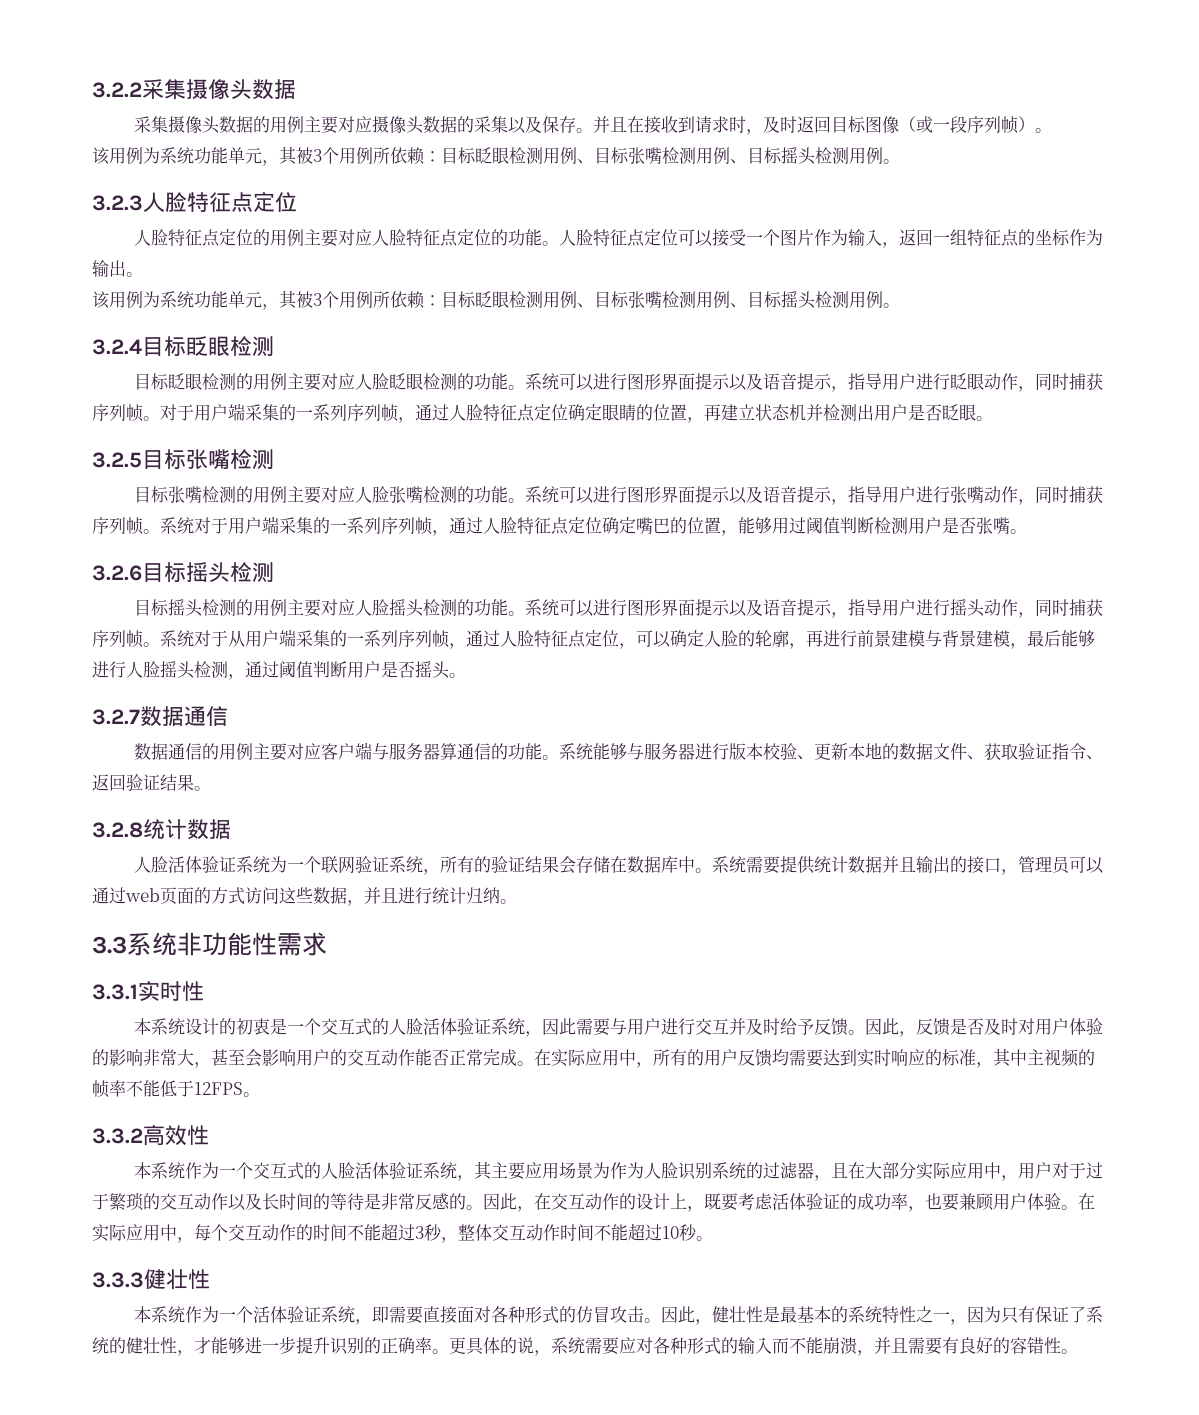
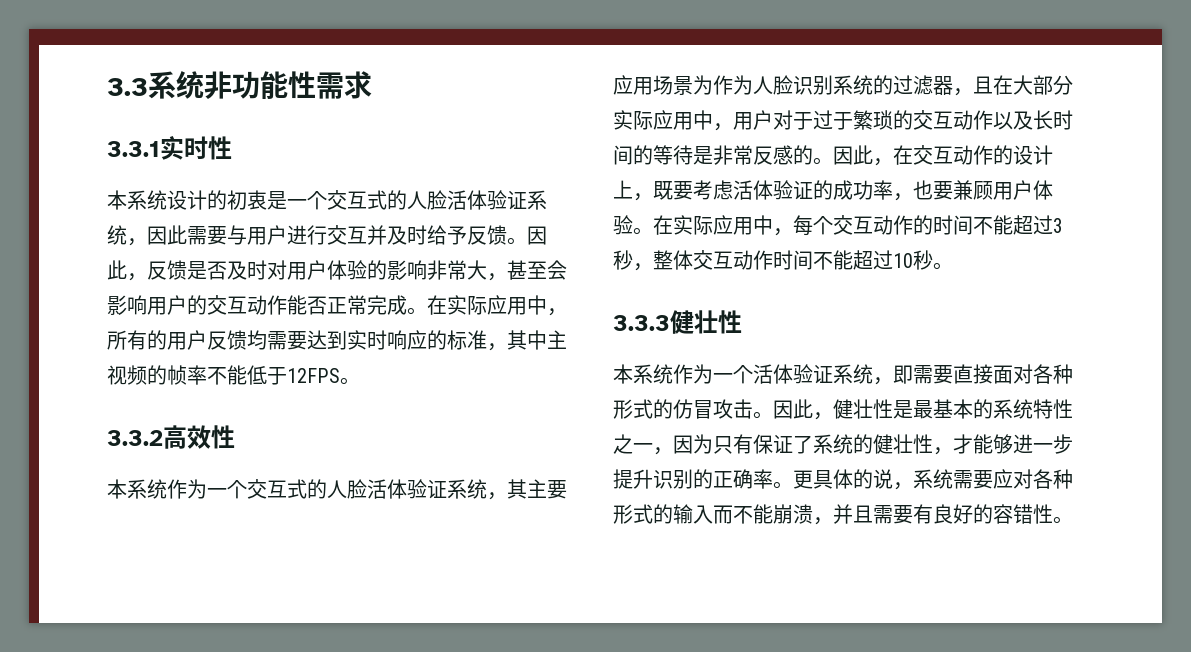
[92,79,296,100] [134,116,1053,135] [92,146,900,166] [92,192,297,213] [134,229,1104,248] [92,260,143,277] [92,290,900,310] [92,336,274,357] [134,373,1104,392] [92,403,993,423] [92,449,274,470] [134,486,1104,505] [92,516,1027,536] [92,562,274,583] [134,599,1104,618] [92,629,1095,649] [92,661,466,680] [92,706,228,727] [134,742,1104,761] [92,774,211,791] [92,819,231,840] [134,856,1105,875] [92,887,517,906] 3.2.2采集摄像头数据 // 采集摄像头数据的用例主要对应摄像头数据的采集以及保存。并且在接收到请求时，及时返回目标图像（或一段序列帧）。 // 该用例为系统功能单元，其被3个用例所依赖：目标眨眼检测用例、目标张嘴检测用例、目标摇头检测用例。 // 3.2.3人脸特征点定位 // 人脸特征点定位的用例主要对应人脸特征点定位的功能。人脸特征点定位可以接受一个图片作为输入，返回一组特征点的坐标作为输出。 // 该用例为系统功能单元，其被3个用例所依赖：目标眨眼检测用例、目标张嘴检测用例、目标摇头检测用例。 // 3.2.4目标眨眼检测 // 目标眨眼检测的用例主要对应人脸眨眼检测的功能。系统可以进行图形界面提示以及语音提示，指导用户进行眨眼动作，同时捕获序列帧。对于用户端采集的一系列序列帧，通过人脸特征点定位确定眼睛的位置，再建立状态机并检测出用户是否眨眼。 // 3.2.5目标张嘴检测 // 目标张嘴检测的用例主要对应人脸张嘴检测的功能。系统可以进行图形界面提示以及语音提示，指导用户进行张嘴动作，同时捕获序列帧。系统对于用户端采集的一系列序列帧，通过人脸特征点定位确定嘴巴的位置，能够用过阈值判断检测用户是否张嘴。 // 3.2.6目标摇头检测 // 目标摇头检测的用例主要对应人脸摇头检测的功能。系统可以进行图形界面提示以及语音提示，指导用户进行摇头动作，同时捕获序列帧。系统对于从用户端采集的一系列序列帧，通过人脸特征点定位，可以确定人脸的轮廓，再进行前景建模与背景建模，最后能够进行人脸摇头检测，通过阈值判断用户是否摇头。 // 3.2.7数据通信 // 数据通信的用例主要对应客户端与服务器算通信的功能。系统能够与服务器进行版本校验、更新本地的数据文件、获取验证指令、返回验证结果。 // 3.2.8统计数据 // 人脸活体验证系统为一个联网验证系统，所有的验证结果会存储在数据库中。系统需要提供统计数据并且输出的接口，管理员可以通过web页面的方式访问这些数据，并且进行统计归纳。 // -> (107, 87) none

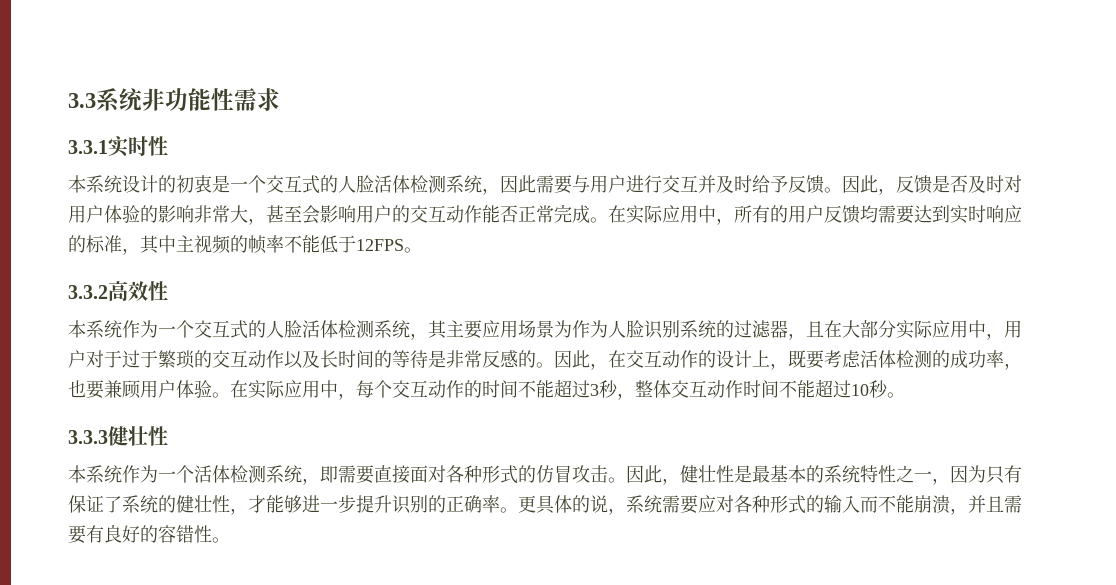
[487,190,527,210] 验证 -> [410,175,446,193] 检测
[407,479,447,499] 验证 -> [338,320,374,338] 检测
[773,180,813,200] 验证 -> [896,350,932,368] 检测
[793,364,833,384] 验证 -> [230,465,266,483] 检测

